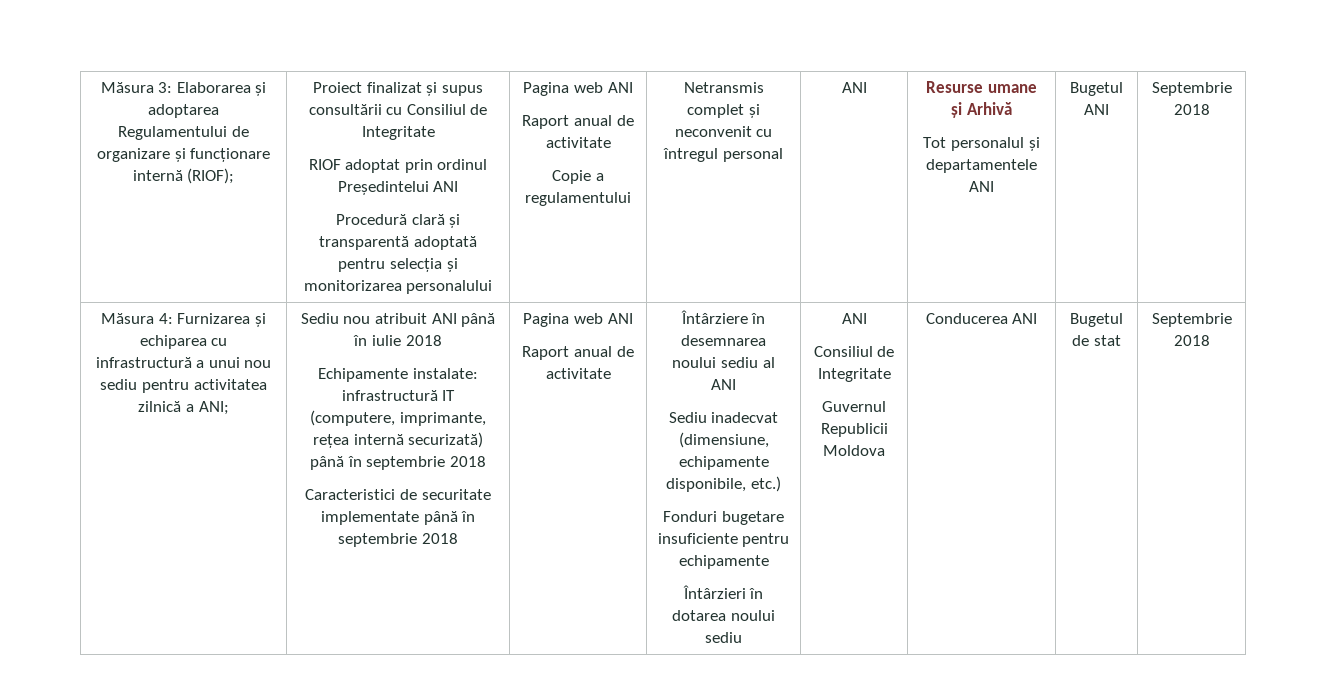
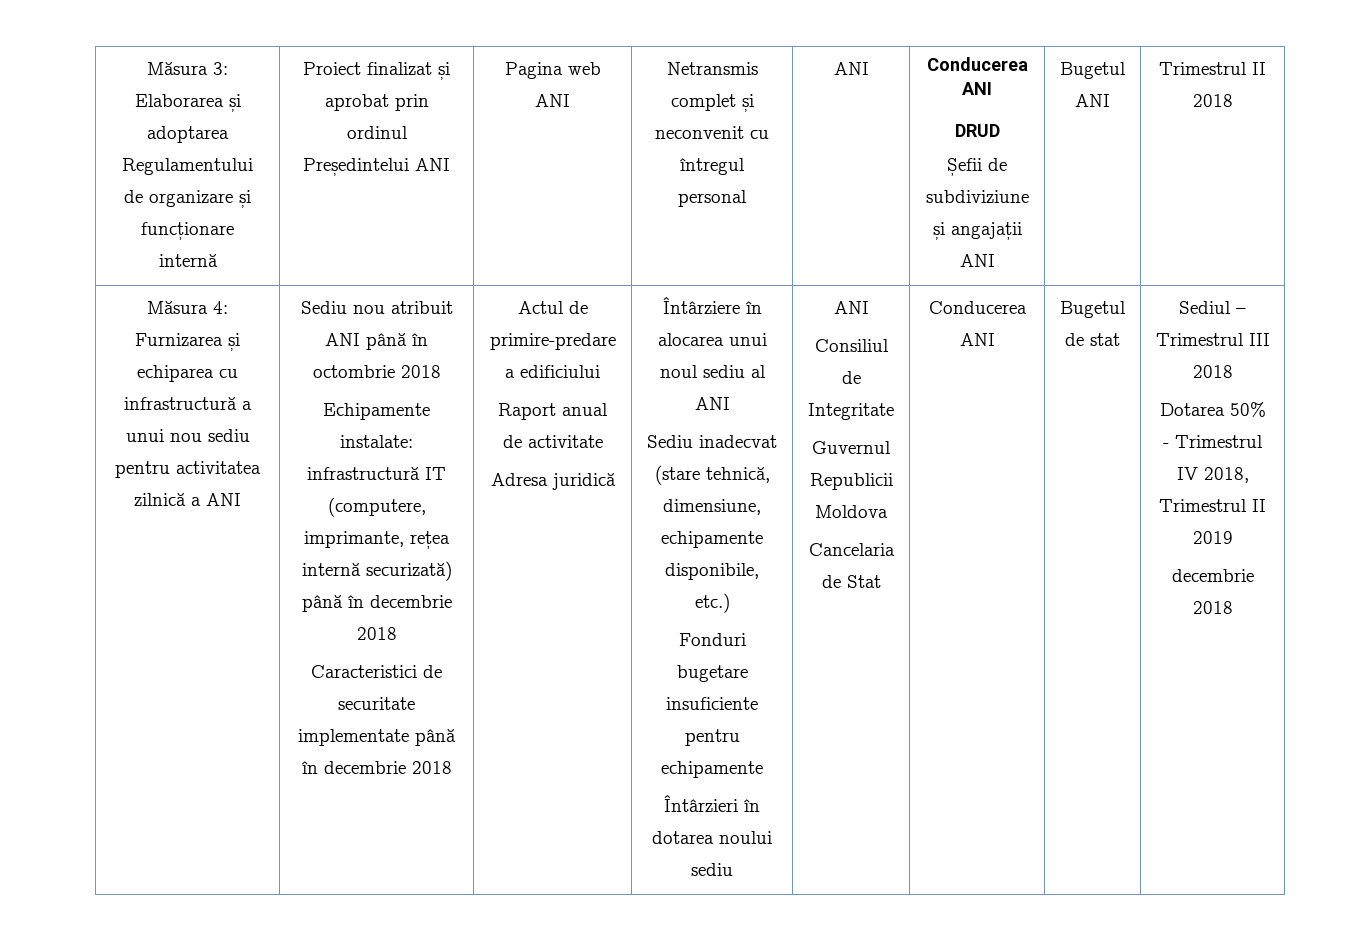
[187,168,235,184] (RIOF); -> (218, 260) none
[441,85,483,96] [308,104,488,115] [361,126,435,140] [308,159,488,173] [337,181,459,195] [335,214,461,228] [319,236,477,250] [338,258,458,272] [303,280,493,294] [523,82,633,96] [522,115,634,129] [545,137,611,148] [552,170,604,184] [525,192,631,206] supus consultării cu Consiliul de Integritate // RIOF adoptat prin ordinul Președintelui ANI // Procedură clară și transparentă adoptată pentru selecția și monitorizarea personalului | Pagina web ANI // Raport anual de activitate // Copie a regulamentului -> [324,94,429,111] [346,126,408,139] [303,158,450,176] [504,62,601,79] [535,94,570,107] aprobat prin ordinul Președintelui ANI | Pagina web ANI
[926,81,1037,93] [951,102,1012,118] [923,137,1040,151] [926,159,1037,173] Resurse umane și Arhivă // Tot personalul și departamentele -> [926,57,1028,71] [962,82,992,95] [954,124,1000,137] [947,158,1007,176] [925,190,1029,203] [932,222,1022,240] Conducerea ANI // DRUD // Șefii de subdiviziune și angajații
[1151,82,1232,96] Septembrie -> [1159,62,1266,75] Trimestrul II
[198,401,229,415] ANI; -> [206,493,241,506] ANI
[371,335,401,346] iulie -> [312,365,395,378] octombrie
[366,456,446,470] septembrie -> [369,595,452,608] decembrie
[338,533,418,547] septembrie -> [323,761,406,774] decembrie
[523,313,633,327] [522,346,634,360] [545,368,611,379] Pagina web ANI // Raport anual de activitate -> [517,301,588,314] [489,333,616,350] [505,365,600,378] [498,403,608,420] [502,435,603,448] [490,473,616,490] Actul de primire-predare a edificiului // Raport anual de activitate // Adresa juridică
[681,335,766,346] [672,357,717,368] desemnarea noului -> [657,333,767,346] [659,365,698,378] alocarea unui noul
[678,432,769,448] (dimensiune, -> [654,465,770,485] [663,499,761,515] (stare tehnică, dimensiune,
(885, 450) none -> [808,543,895,556] [821,575,881,588] // Cancelaria de Stat
[1151,313,1232,327] Septembrie -> [1179,301,1246,314] [1155,333,1270,346] [1192,365,1233,378] [1159,402,1266,417] [1163,435,1263,448] [1176,467,1249,483] [1159,499,1266,512] [1192,531,1233,544] [1171,569,1254,582] Sediul – Trimestrul III 2018 // Dotarea 50% - Trimestrul IV 2018, Trimestrul II 2019 // decembrie

